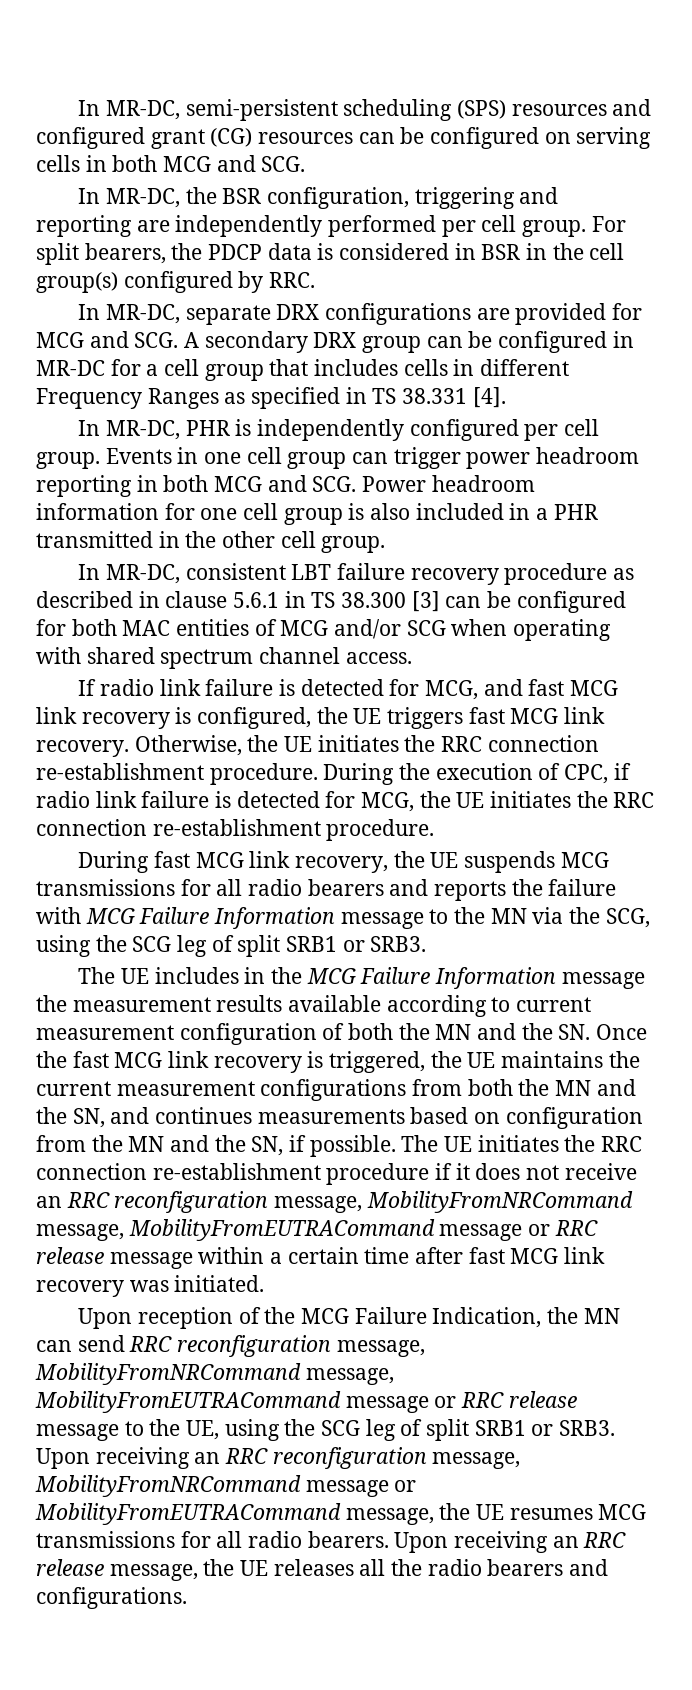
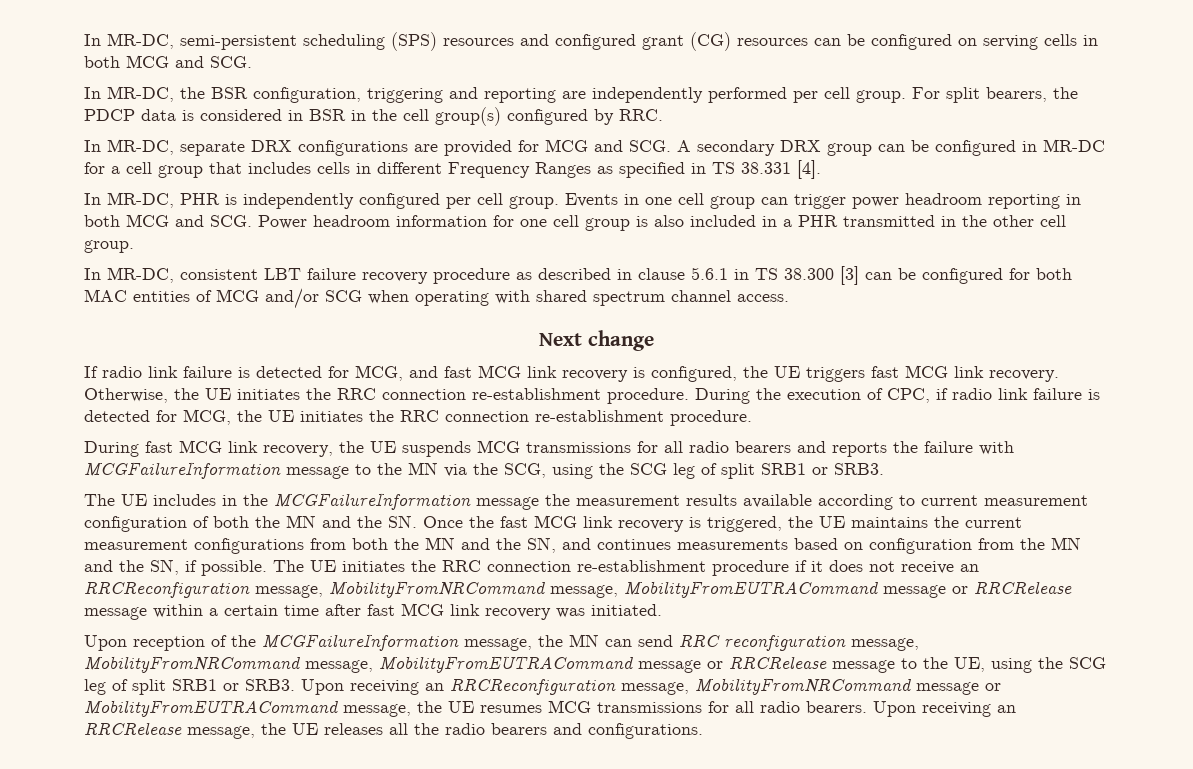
(412, 658) none -> [539,330,654,351] // Next change
[85,907,336,929] MCG Failure Information -> [84,462,281,479] MCGFailureInformation
[306,967,557,989] MCG Failure Information -> [274,493,471,510] MCGFailureInformation
[66,1191,633,1213] [36,1219,598,1241] [36,1247,104,1264] RRC reconfiguration message, MobilityFromNRCommand message, MobilityFromEUTRACommand message or RRC release -> [84,581,1072,598] RRCReconfiguration message, MobilityFromNRCommand message, MobilityFromEUTRACommand message or RRCRelease
[301,1307,542,1328] MCG Failure Indication, -> [262,634,532,651] MCGFailureInformation message,
[461,1391,577,1408] RRC release -> [729,656,827,669] RRCRelease
[225,1447,427,1469] RRC reconfiguration -> [450,679,616,695] RRCReconfiguration
[583,1532,627,1548] [36,1559,104,1576] RRC release -> [84,722,182,735] RRCRelease

